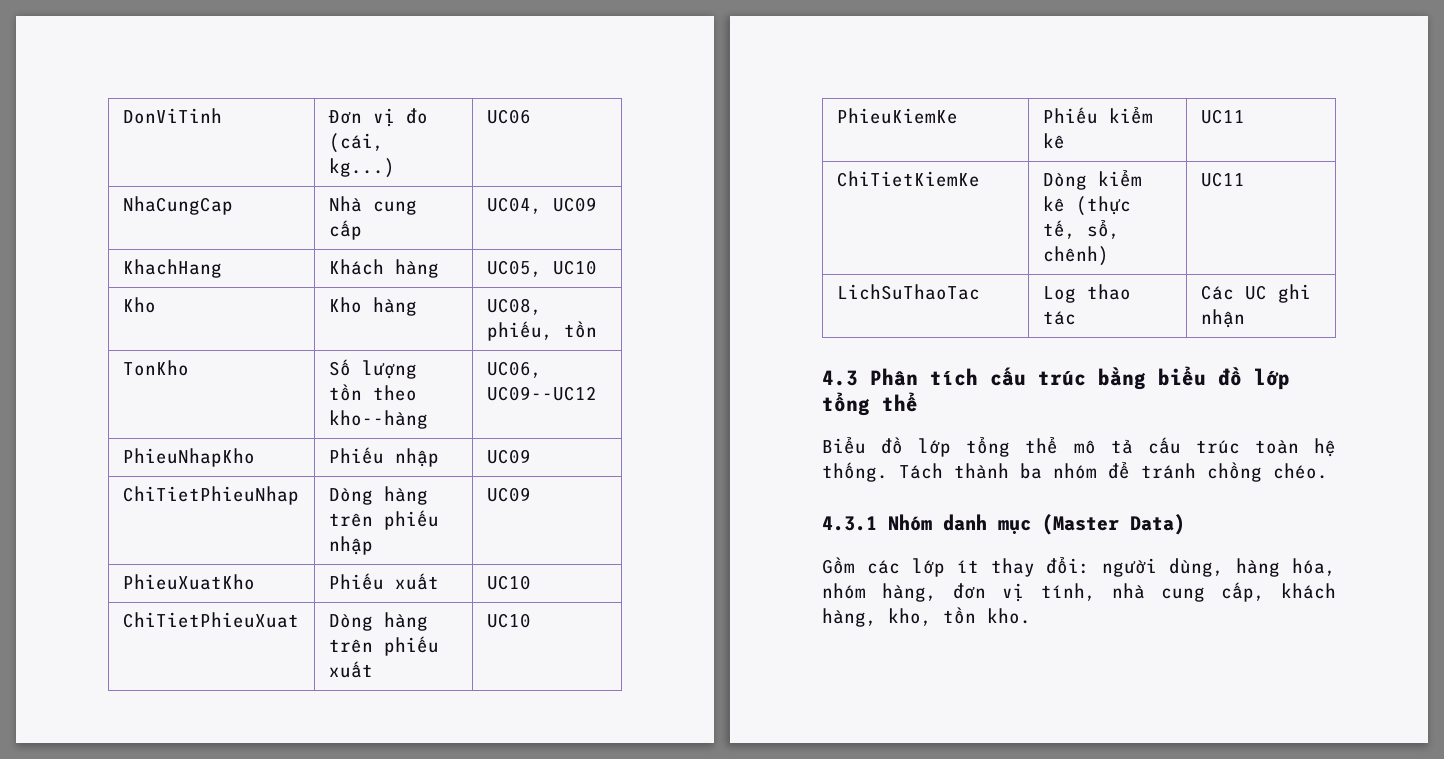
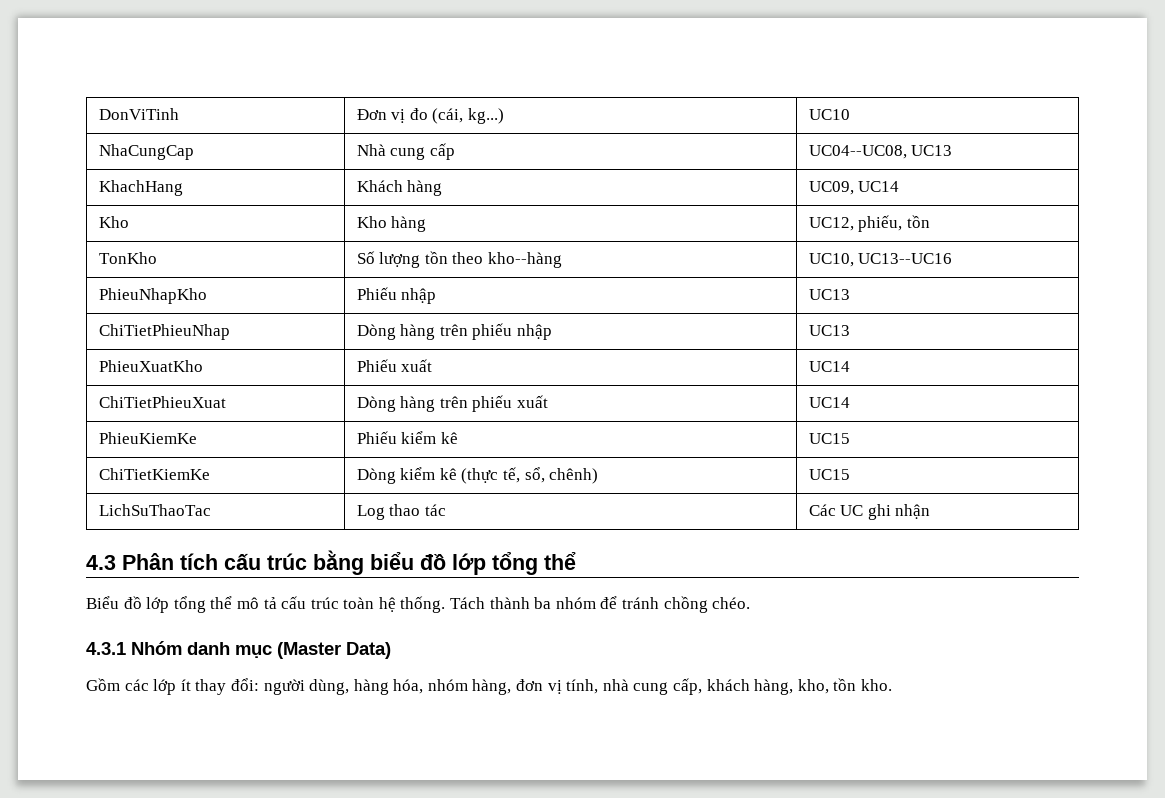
[486,109,531,124] UC06 -> [808,109,850,120] UC10
[486,197,597,214] UC04, UC09 -> [808,145,953,159] UC04--UC08, UC13
[486,260,597,277] UC05, UC10 -> [808,181,900,195] UC09, UC14
[486,298,542,315] UC08, -> [808,217,854,231] UC12,
[486,361,542,378] [486,386,597,401] UC06, UC09--UC12 -> [808,253,953,267] UC10, UC13--UC16
[486,449,531,464] UC09 -> [808,289,850,300] UC13
[486,487,531,502] UC09 -> [808,325,850,336] UC13
[486,575,531,590] UC10 -> [808,361,850,372] UC14
[486,613,531,628] UC10 -> [808,397,850,408] UC14
[1200,109,1245,124] UC11 -> [808,433,850,444] UC15
[1200,172,1245,187] UC11 -> [808,469,850,480] UC15

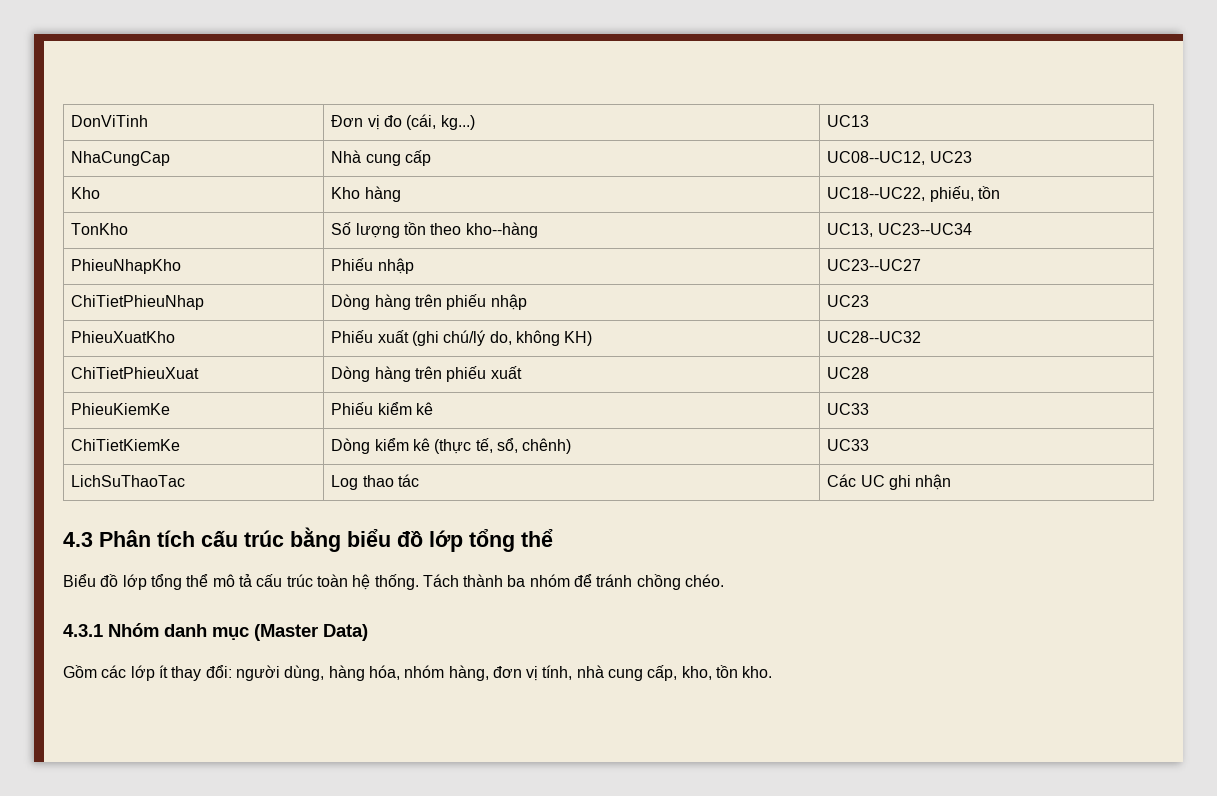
[808,109,850,120] UC10 -> [827,115,870,127] UC13
[808,145,953,159] [98,180,183,196] [356,180,443,196] [808,181,900,195] UC04--UC08, UC13 // KhachHang | Khách hàng | UC09, UC14 -> [827,151,972,165] UC08--UC12, UC23
[808,217,854,231] UC12, -> [827,187,926,201] UC18--UC22,
[808,253,953,267] UC10, UC13--UC16 -> [827,223,972,237] UC13, UC23--UC34
[808,289,850,300] UC13 -> [827,259,922,271] UC23--UC27
[808,325,850,336] UC13 -> [827,295,870,307] UC23
[808,361,850,372] | UC14 -> [412,330,593,346] [827,331,922,343] (ghi chú/lý do, không KH) | UC28--UC32
[808,397,850,408] UC14 -> [827,367,870,379] UC28
[808,433,850,444] UC15 -> [827,403,870,415] UC33
[808,469,850,480] UC15 -> [827,439,870,451] UC33
[706,679,794,695] khách hàng, -> (678, 673) none

